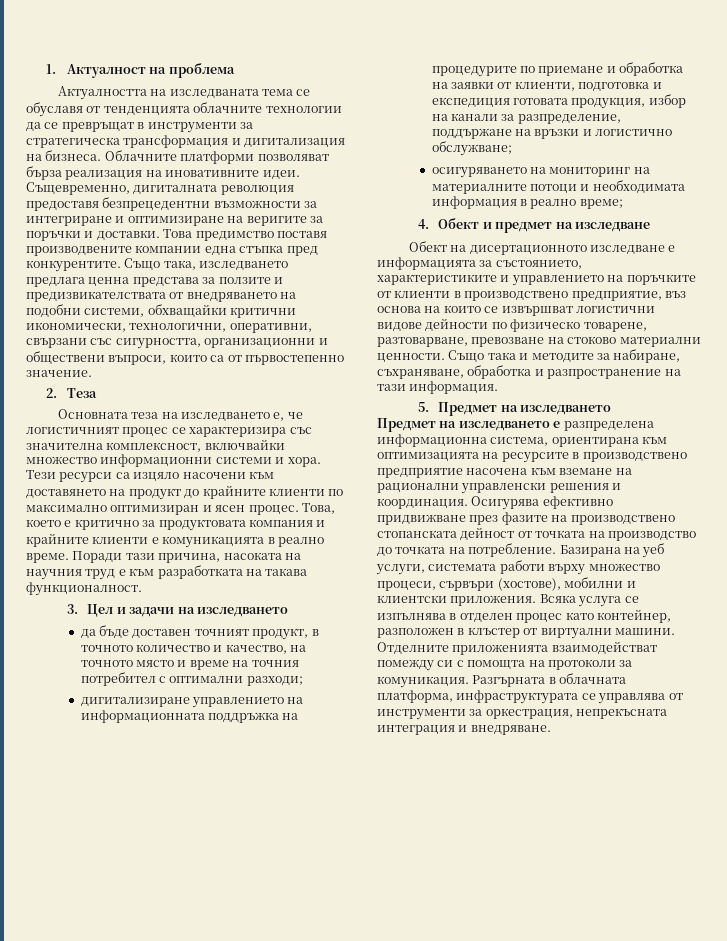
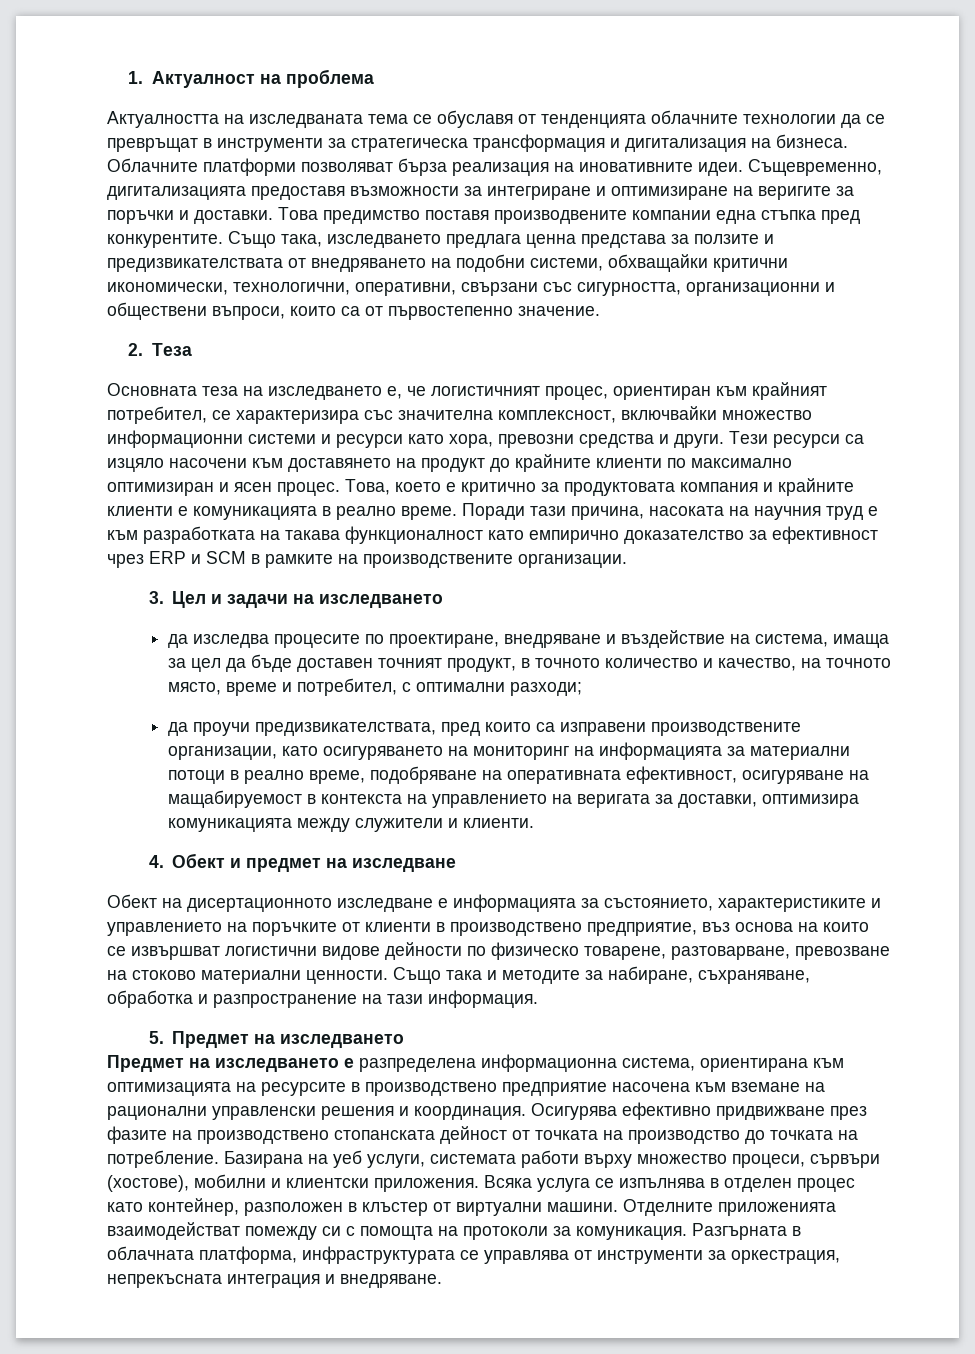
[133,185,294,195] [26,197,211,211] дигиталната революция предоставя безпрецедентни -> [107,186,345,200] дигитализацията предоставя
[122,427,169,437] процес -> [545,382,827,400] [107,406,207,424] процес, ориентиран към крайният потребител,
[287,457,321,467] хора. -> [336,434,724,448] ресурси като хора, превозни средства и други.
[26,582,142,596] функционалност. -> [345,526,878,544] [107,551,627,568] функционалност като емпирично доказателство за ефективност чрез ERP и SCM в рамките на производствените организации.
(96, 634) none -> [192,630,889,648] [167,658,246,672] изследва процесите по проектиране, внедряване и въздействие на система, имаща за цел да
[136,660,299,670] [80,672,303,686] [80,697,304,708] [80,710,299,723] [431,62,684,77] [431,81,662,92] [431,94,686,109] [431,113,621,124] [431,128,673,139] [431,141,512,156] [431,167,650,178] [431,180,685,194] [431,196,623,209] място и време на точния потребител с оптимални разходи; // дигитализиране управлението на информационната поддръжка на процедурите по приемане и обработка на заявки от клиенти, подготовка и експедиция готовата продукция, избор на канали за разпределение, поддържане на връзки и логистично обслужване; // oсигуряването на мониторинг на материалните потоци и необходимата информация в реално време; -> [167,678,582,696] [167,722,801,736] [167,742,850,760] [167,766,869,784] [167,790,859,808] [167,818,534,832] място, време и потребител, с оптимални разходи; // да проучи предизвикателствата, пред които са изправени производствените организации, като oсигуряването на мониторинг на информацията за материални потоци в реално време, подобряване на оперативната ефективност, осигуряване на мащабируемост в контекста на управлението на веригата за доставки, оптимизира комуникацията между служители и клиенти.

